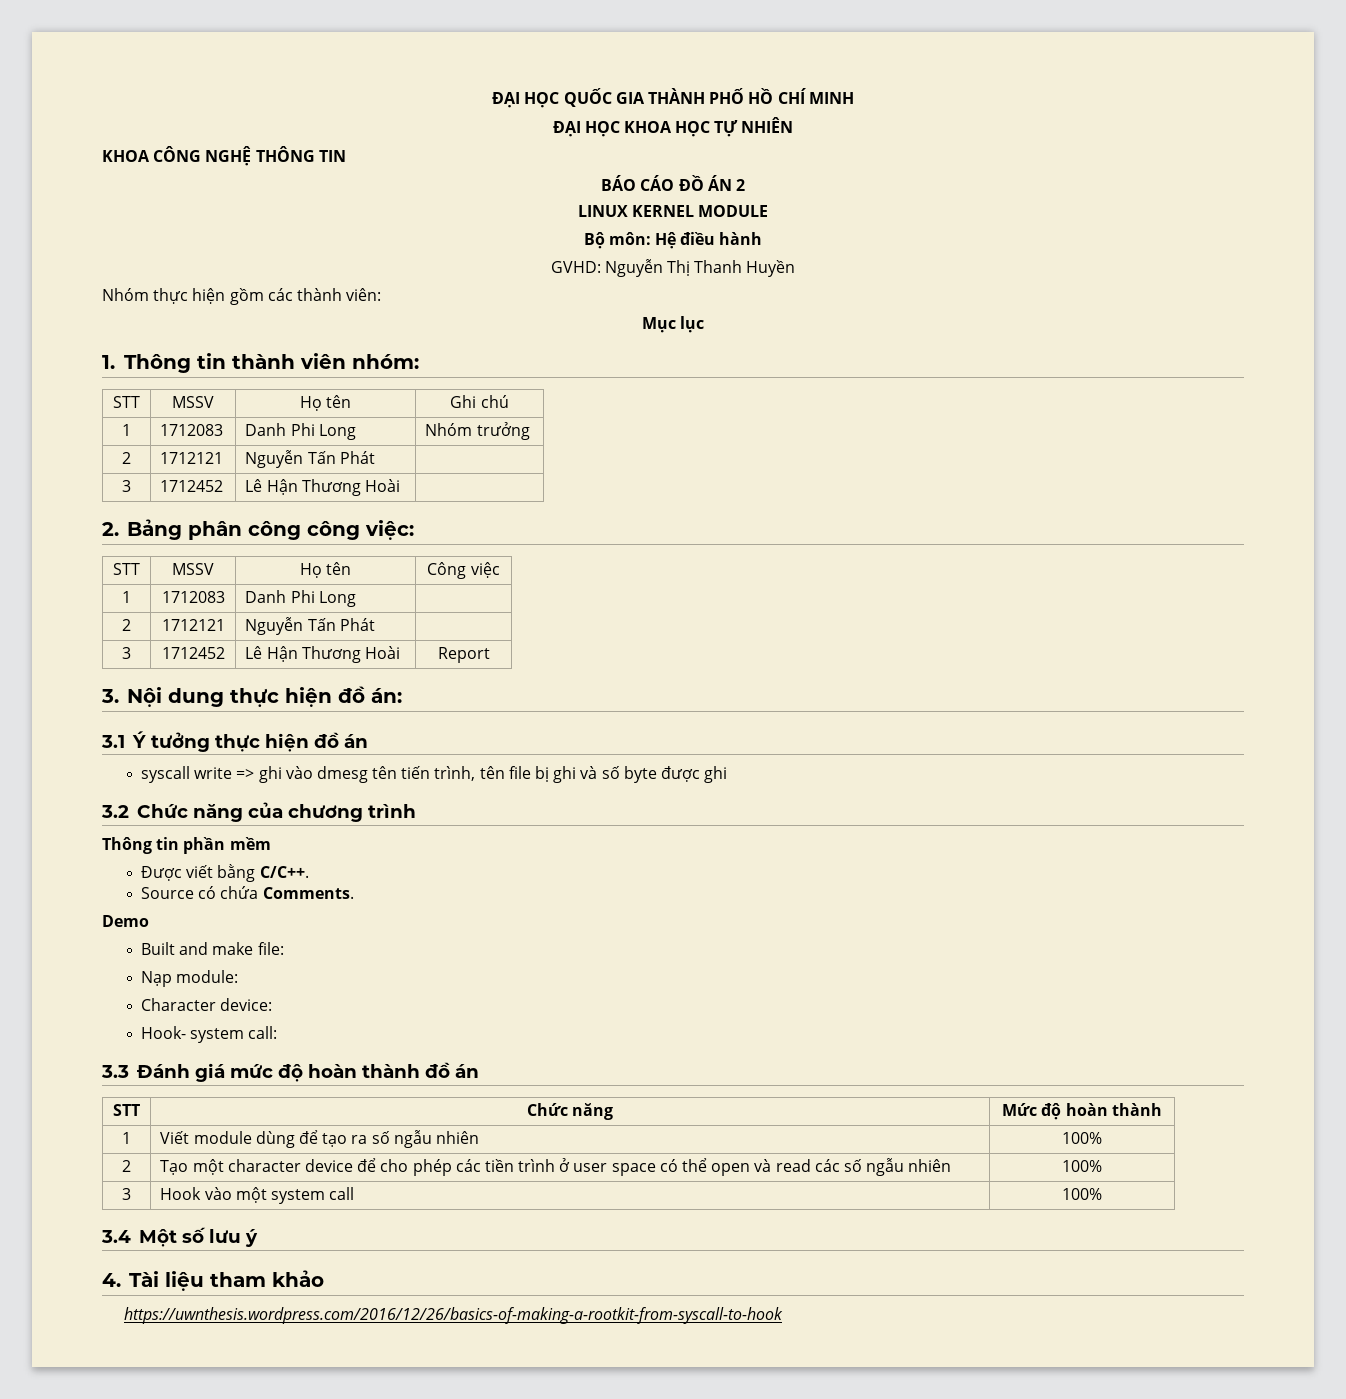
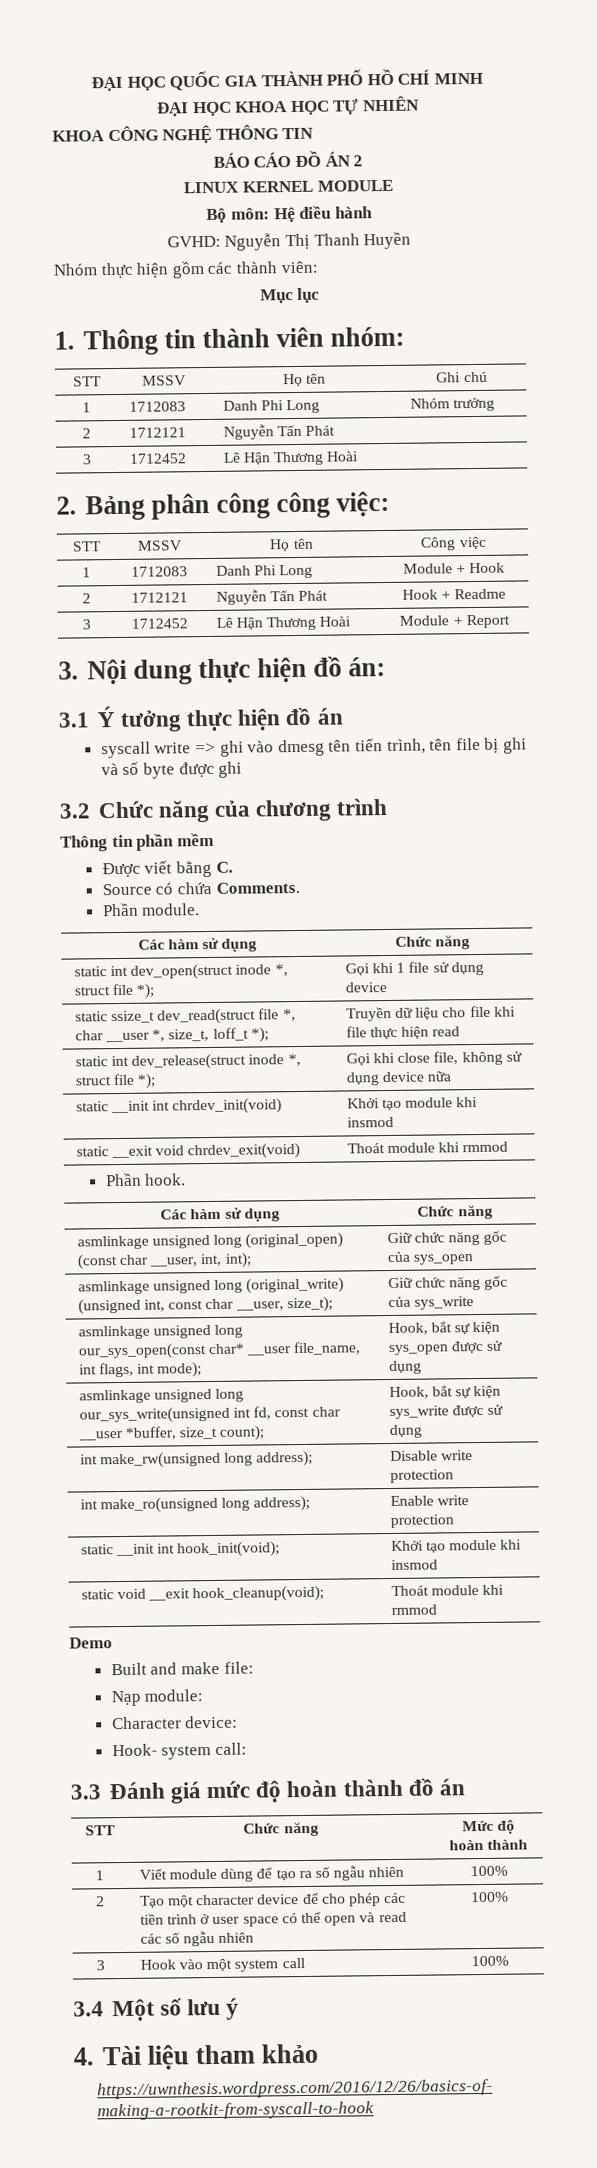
[122,619,131,631] [161,619,225,631] [245,617,375,635] [122,647,131,659] [161,647,225,659] [245,646,400,663] // 2 | 1712121 | Nguyễn Tấn Phát | // 3 | 1712452 | Lê Hận Thương Hoài | -> [402,562,506,574] [82,593,91,604] [131,592,188,603] [215,589,329,605] [401,588,507,600] [82,619,91,630] [131,618,188,629] [215,616,352,631] [399,615,463,626] Module + Hook // 2 | 1712121 | Nguyễn Tấn Phát | Hook + Readme // 3 | 1712452 | Lê Hận Thương Hoài | Module +
[259,866,309,878] C/C++. -> [215,861,233,873] C.
(354, 893) none -> [101,902,201,917] [137,937,258,952] [394,935,471,950] [73,963,288,980] [73,983,156,999] [344,961,484,976] [344,982,387,993] [74,1008,296,1025] [74,1027,269,1043] [345,1005,516,1022] [345,1026,461,1040] [74,1053,301,1070] [74,1073,157,1089] [345,1051,522,1066] [345,1071,452,1086] [75,1098,283,1115] [346,1096,479,1111] [346,1116,394,1128] [75,1142,301,1160] [346,1141,509,1154] [104,1172,187,1187] [160,1207,280,1222] [417,1204,493,1220] [76,1232,344,1250] [76,1252,252,1270] [386,1230,508,1246] [386,1251,475,1265] [77,1277,345,1295] [77,1296,333,1315] [387,1275,509,1291] [387,1296,475,1310] [77,1324,244,1340] [77,1341,362,1360] [78,1362,203,1378] [387,1321,501,1336] [387,1340,503,1356] [388,1360,422,1375] [78,1388,245,1404] [78,1406,341,1424] [77,1425,265,1441] [388,1385,502,1400] [388,1404,504,1420] [388,1424,422,1439] [79,1450,314,1469] [389,1450,474,1462] [389,1469,454,1484] [79,1495,311,1514] [389,1495,470,1507] [389,1514,454,1529] [80,1541,281,1558] [390,1539,523,1553] [390,1559,438,1571] [80,1585,325,1603] [390,1584,505,1597] [390,1604,437,1616] // Phần module. // Các hàm sử dụng | Chức năng // static int dev_open(struct inode *, struct file *); | Gọi khi 1 file sử dụng device // static ssize_t dev_read(struct file *, char __user *, size_t, loff_t *); | Truyền dữ liệu cho file khi file thực hiện read // static int dev_release(struct inode *, struct file *); | Gọi khi close file, không sử dụng device nữa // static __init int chrdev_init(void) | Khởi tạo module khi insmod // static __exit void chrdev_exit(void) | Thoát module khi rmmod // Phần hook. // Các hàm sử dụng | Chức năng // asmlinkage unsigned long (original_open) (const char __user, int, int); | Giữ chức năng gốc của sys_open // asmlinkage unsigned long (original_write) (unsigned int, const char __user, size_t); | Giữ chức năng gốc của sys_write // asmlinkage unsigned long our_sys_open(const char* __user file_name, int flags, int mode); | Hook, bắt sự kiện sys_open được sử dụng // asmlinkage unsigned long our_sys_write(unsigned int fd, const char __user *buffer, size_t count); | Hook, bắt sự kiện sys_write được sử dụng // int make_rw(unsigned long address); | Disable write protection // int make_ro(unsigned long address); | Enable write protection // static __init int hook_init(void); | Khởi tạo module khi insmod // static void __exit hook_cleanup(void); | Thoát module khi rmmod

